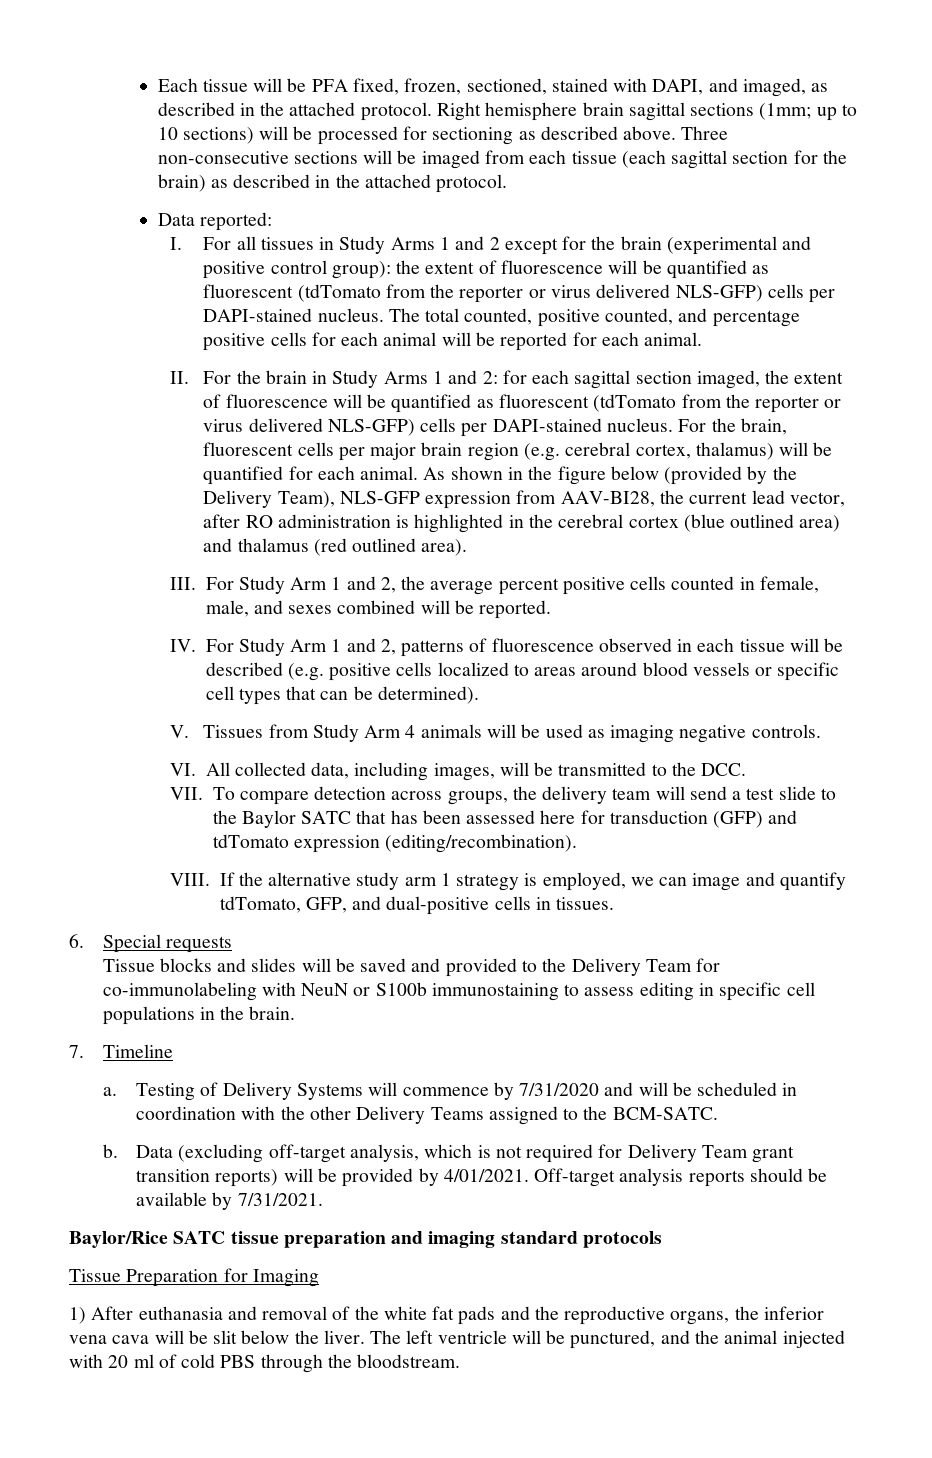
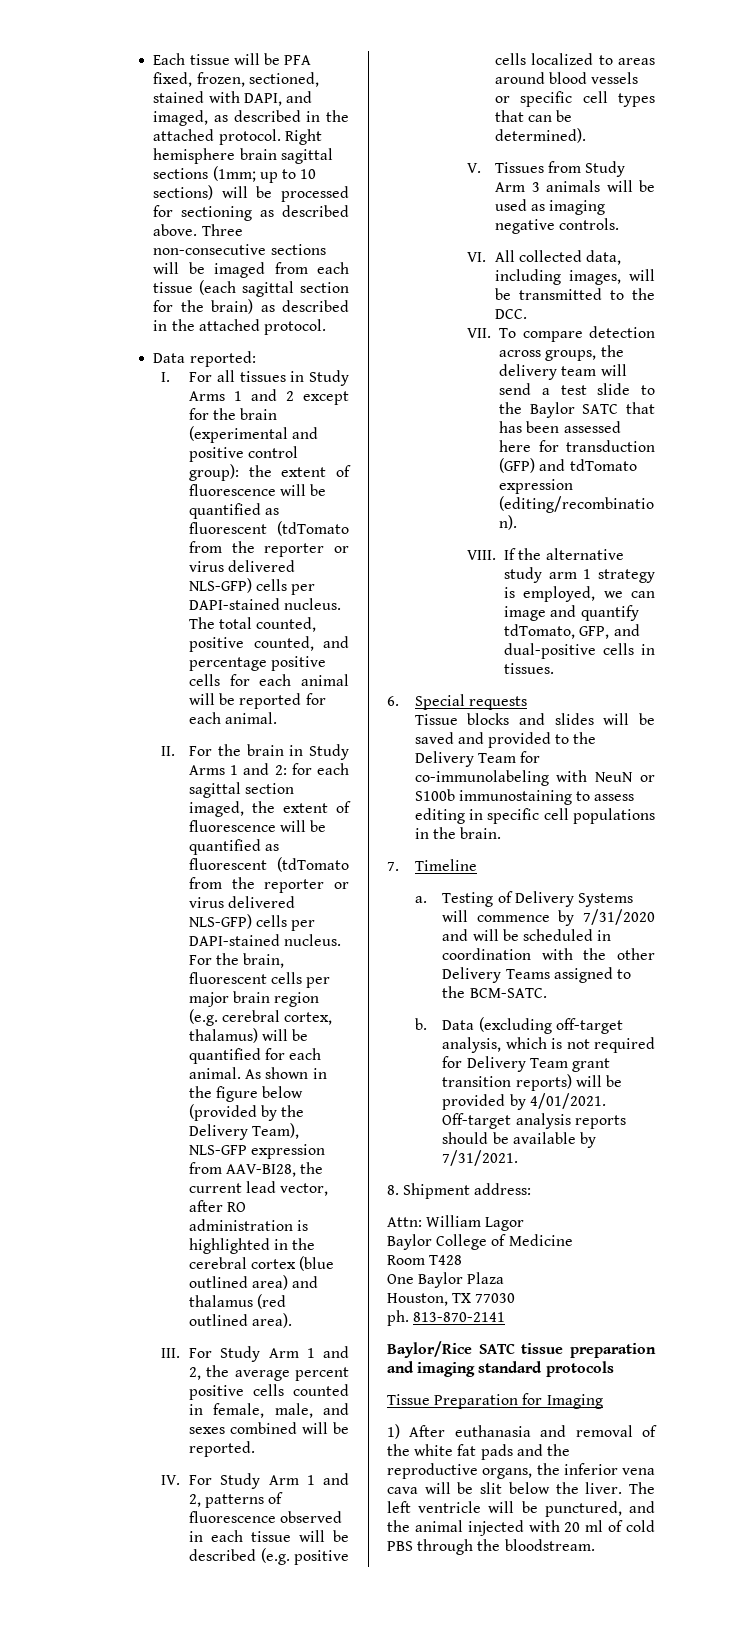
[405,725,416,738] 4 -> [531,182,540,192] 3
(323, 1199) none -> [387,1183,532,1199] [387,1215,525,1231] [387,1234,573,1250] [387,1255,463,1265] [387,1272,505,1288] [387,1293,516,1306] [387,1310,506,1326] // 8. Shipment address: // Attn: William Lagor // Baylor College of Medicine // Room T428 // One Baylor Plaza // Houston, TX 77030 // ph. 813-870-2141

